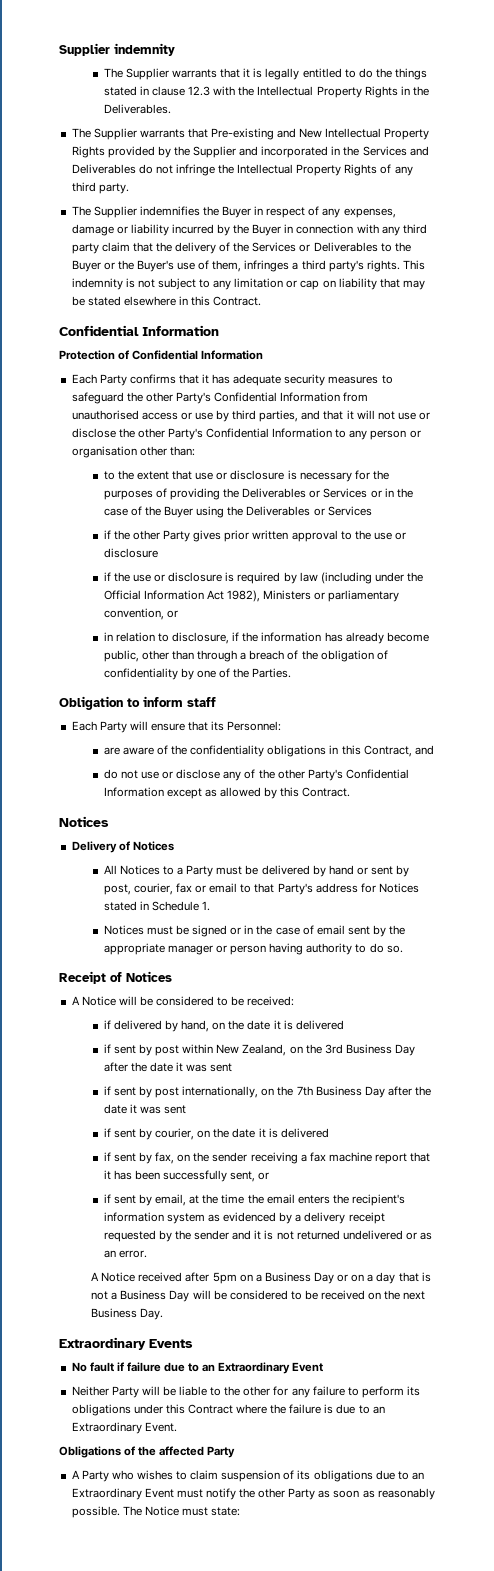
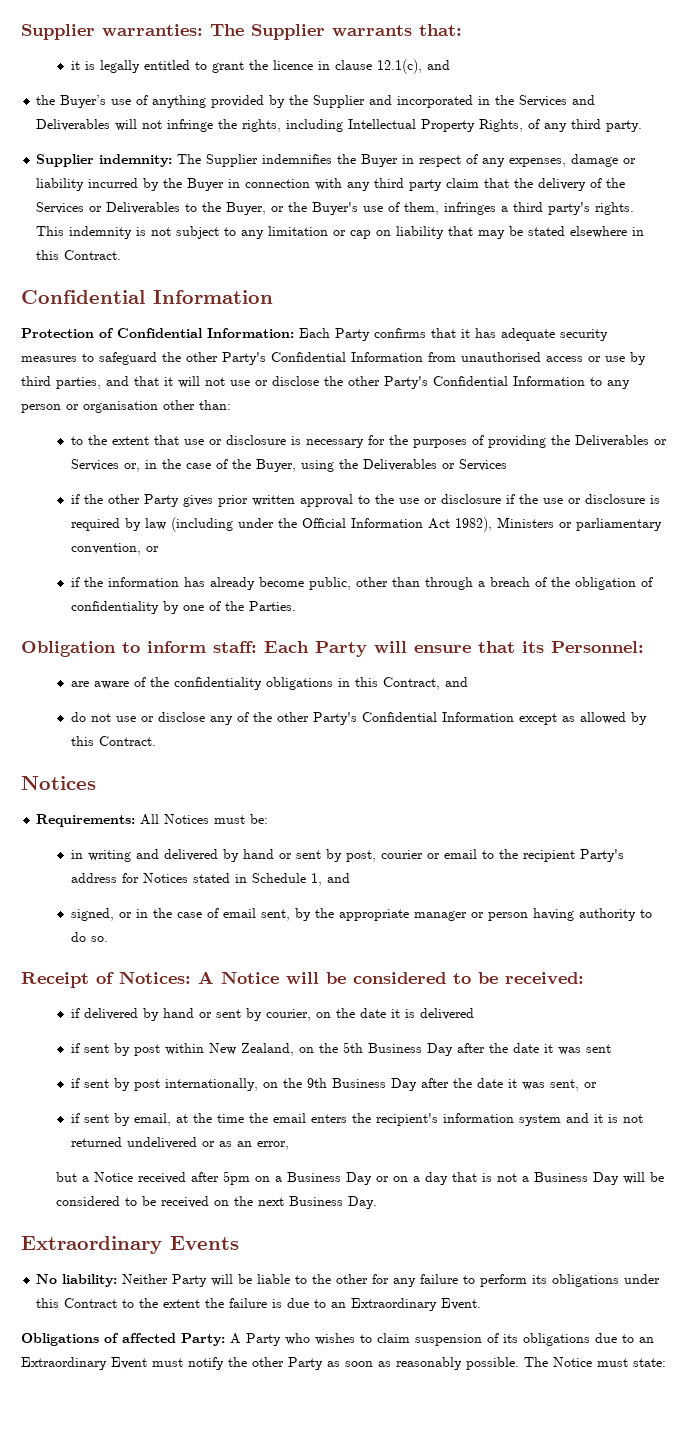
[59,43,175,56] [103,68,241,80] Supplier indemnity // The Supplier warrants that -> [21,24,462,40] Supplier warranties: The Supplier warrants that: //
[358,68,427,80] [103,86,429,98] [103,104,171,114] [71,128,430,140] [71,146,105,158] do the things stated in clause 12.3 with the Intellectual Property Rights in the Deliverables. // The Supplier warrants that Pre-existing and New Intellectual Property Rights -> [212,59,451,74] [36,95,207,108] grant the licence in clause 12.1(c), and // the Buyer’s use of anything
[138,164,153,174] do -> [115,119,138,131] will
[237,164,378,176] Intellectual Property Rights -> [242,119,524,132] rights, including Intellectual Property Rights,
(129, 188) none -> [36,154,173,167] Supplier indemnity:
[71,260,101,272] Buyer -> [226,202,267,215] Buyer,
[201,350,264,360] Information // -> [207,328,294,338] Information:
[370,490,382,498] or -> [124,463,141,472] or,
[164,506,194,518] Buyer -> [256,459,297,472] Buyer,
(158, 553) // -> (502, 499) none
[103,632,230,644] in relation to disclosure, -> (160, 549) none
[187,697,216,707] staff // -> [213,641,257,653] staff:
[71,841,174,853] [103,865,259,877] Delivery of Notices // All Notices to a Party must be -> [36,814,269,827] [71,849,160,862] Requirements: All Notices must be: // in writing and
[133,883,193,895] courier, fax -> [381,850,424,859] courier
[254,883,275,893] that -> [499,849,576,862] the recipient
[202,901,211,911] [103,925,228,937] 1. // Notices must be signed -> [311,873,351,886] [71,908,115,921] 1, and // signed,
[347,926,370,935] sent -> [261,909,291,921] sent,
[126,971,172,982] Notices // -> [119,971,191,984] Notices:
[181,1020,210,1032] hand, -> [163,1008,312,1021] hand or sent by courier,
[324,1044,343,1054] 3rd -> [343,1042,364,1053] 5th
[296,1086,431,1098] [103,1104,187,1114] [103,1128,329,1140] [103,1152,431,1164] [103,1170,228,1182] 7th Business Day after the date it was sent // if sent by courier, on the date it is delivered // if sent by fax, on the sender receiving a fax machine report that it has been successfully -> [307,1078,546,1091] 9th Business Day after the date it was
[208,1212,385,1224] [103,1230,230,1242] as evidenced by a delivery receipt requested by the sender -> (562, 1120) none
[118,1250,147,1258] [91,1272,100,1281] error. // A -> [257,1141,290,1150] [55,1172,89,1182] error, // but a
[89,1362,324,1374] fault if failure due to an Extraordinary Event // -> [62,1274,118,1287] liability:
[236,1404,268,1414] where -> [122,1298,201,1308] to the extent
[138,1446,236,1458] the affected Party // -> [122,1333,225,1346] affected Party:

